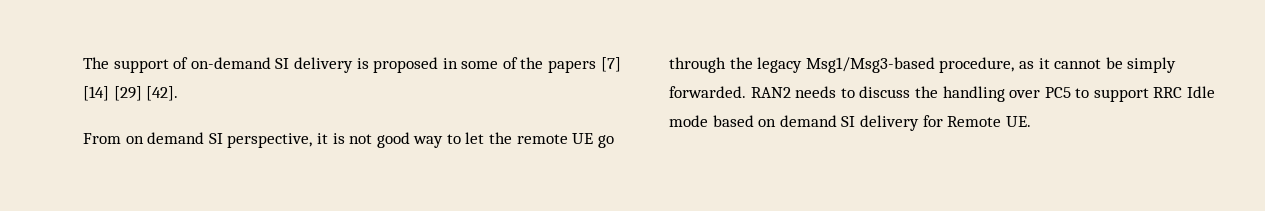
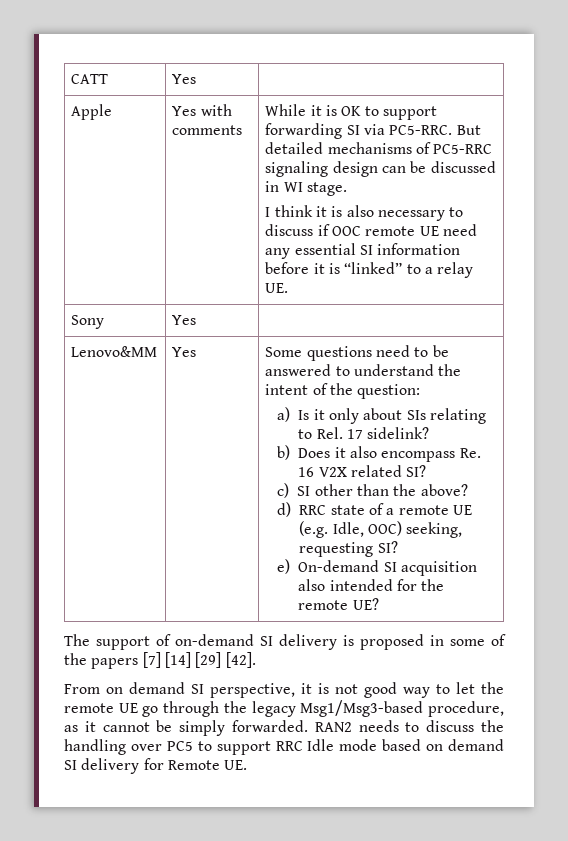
(83, 63) none -> [71,74,109,84] [172,74,197,84] [71,104,113,120] [172,104,232,116] [172,125,243,135] [265,104,438,120] [265,123,481,139] [265,142,493,154] [265,161,496,177] [265,181,348,196] [265,205,464,221] [265,224,478,236] [265,243,461,259] [265,262,474,278] [265,283,289,293] [71,315,105,329] [172,315,197,325] [71,346,158,357] [172,347,197,357] [265,345,449,361] [265,364,462,376] [265,383,421,399] [277,407,487,424] [298,427,430,439] [277,445,481,462] [298,465,427,477] [277,483,468,498] [277,502,473,517] [299,521,463,538] [299,541,398,557] [277,559,478,576] [298,579,445,591] [298,598,379,610] CATT | Yes | // Apple | Yes with comments | While it is OK to support forwarding SI via PC5-RRC. But detailed mechanisms of PC5-RRC signaling design can be discussed in WI stage. // I think it is also necessary to discuss if OOC remote UE need any essential SI information before it is “linked” to a relay UE. // Sony | Yes | // Lenovo&MM | Yes | Some questions need to be answered to understand the intent of the question: // a) Is it only about SIs relating to Rel. 17 sidelink? // b) Does it also encompass Re. 16 V2X related SI? // c) SI other than the above? // d) RRC state of a remote UE (e.g. Idle, OOC) seeking, requesting SI? // e) On-demand SI acquisition also intended for the remote UE? //

